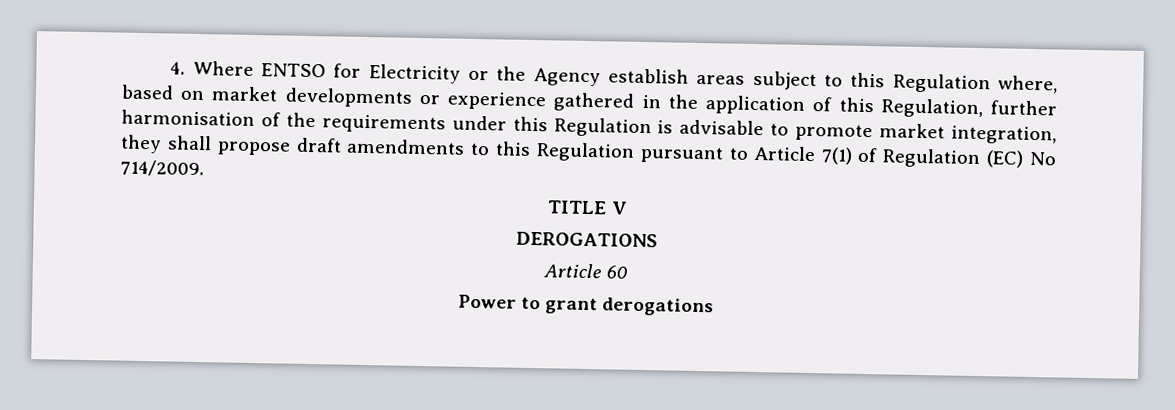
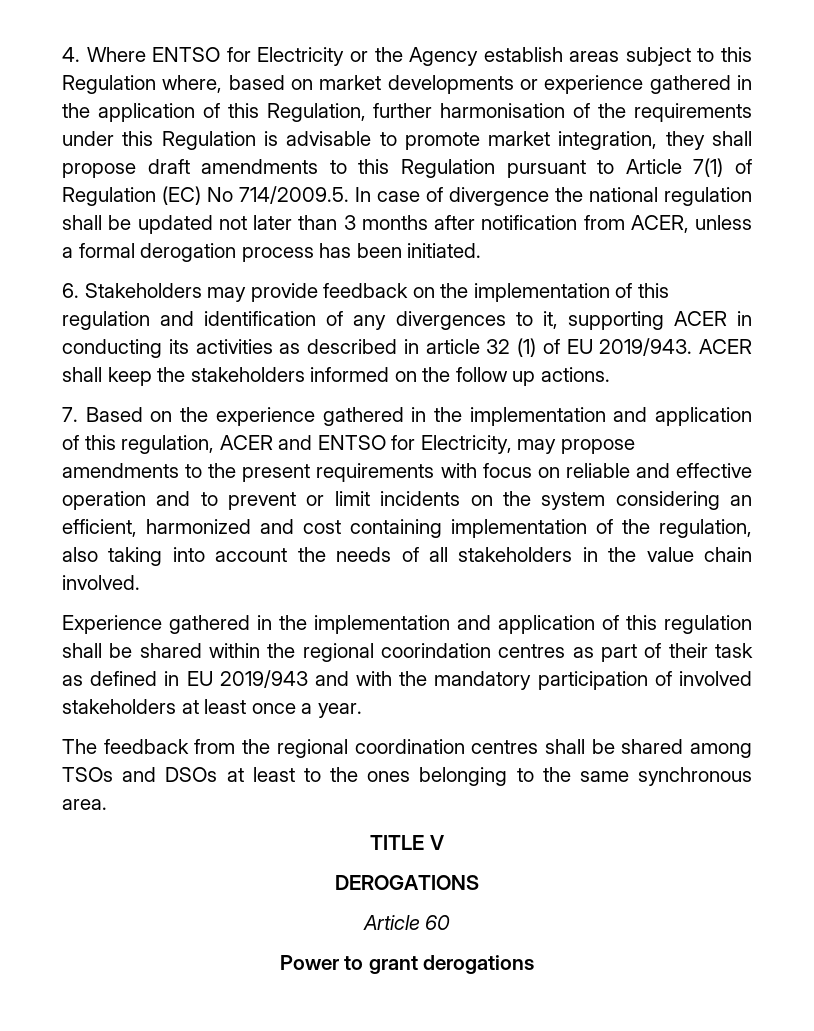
[120,159,204,178] 714/2009. -> [239,186,752,206] [62,215,752,234] [62,243,482,262] [62,283,669,302] [62,311,753,330] [62,338,752,358] [62,367,610,386] [62,407,752,426] [62,435,635,454] [62,463,753,482] [62,491,753,510] [62,519,752,538] [62,547,752,566] [62,575,140,590] [62,615,752,634] [62,643,754,662] [62,670,752,690] [62,699,362,718] [62,739,752,758] [62,767,752,786] [62,799,107,810] 714/2009.5. In case of divergence the national regulation shall be updated not later than 3 months after notification from ACER, unless a formal derogation process has been initiated. // 6. Stakeholders may provide feedback on the implementation of this regulation and identification of any divergences to it, supporting ACER in conducting its activities as described in article 32 (1) of EU 2019/943. ACER shall keep the stakeholders informed on the follow up actions. // 7. Based on the experience gathered in the implementation and application of this regulation, ACER and ENTSO for Electricity, may propose amendments to the present requirements with focus on reliable and effective operation and to prevent or limit incidents on the system considering an efficient, harmonized and cost containing implementation of the regulation, also taking into account the needs of all stakeholders in the value chain involved. // Experience gathered in the implementation and application of this regulation shall be shared within the regional coorindation centres as part of their task as defined in EU 2019/943 and with the mandatory participation of involved stakeholders at least once a year. // The feedback from the regional coordination centres shall be shared among TSOs and DSOs at least to the ones belonging to the same synchronous area.

